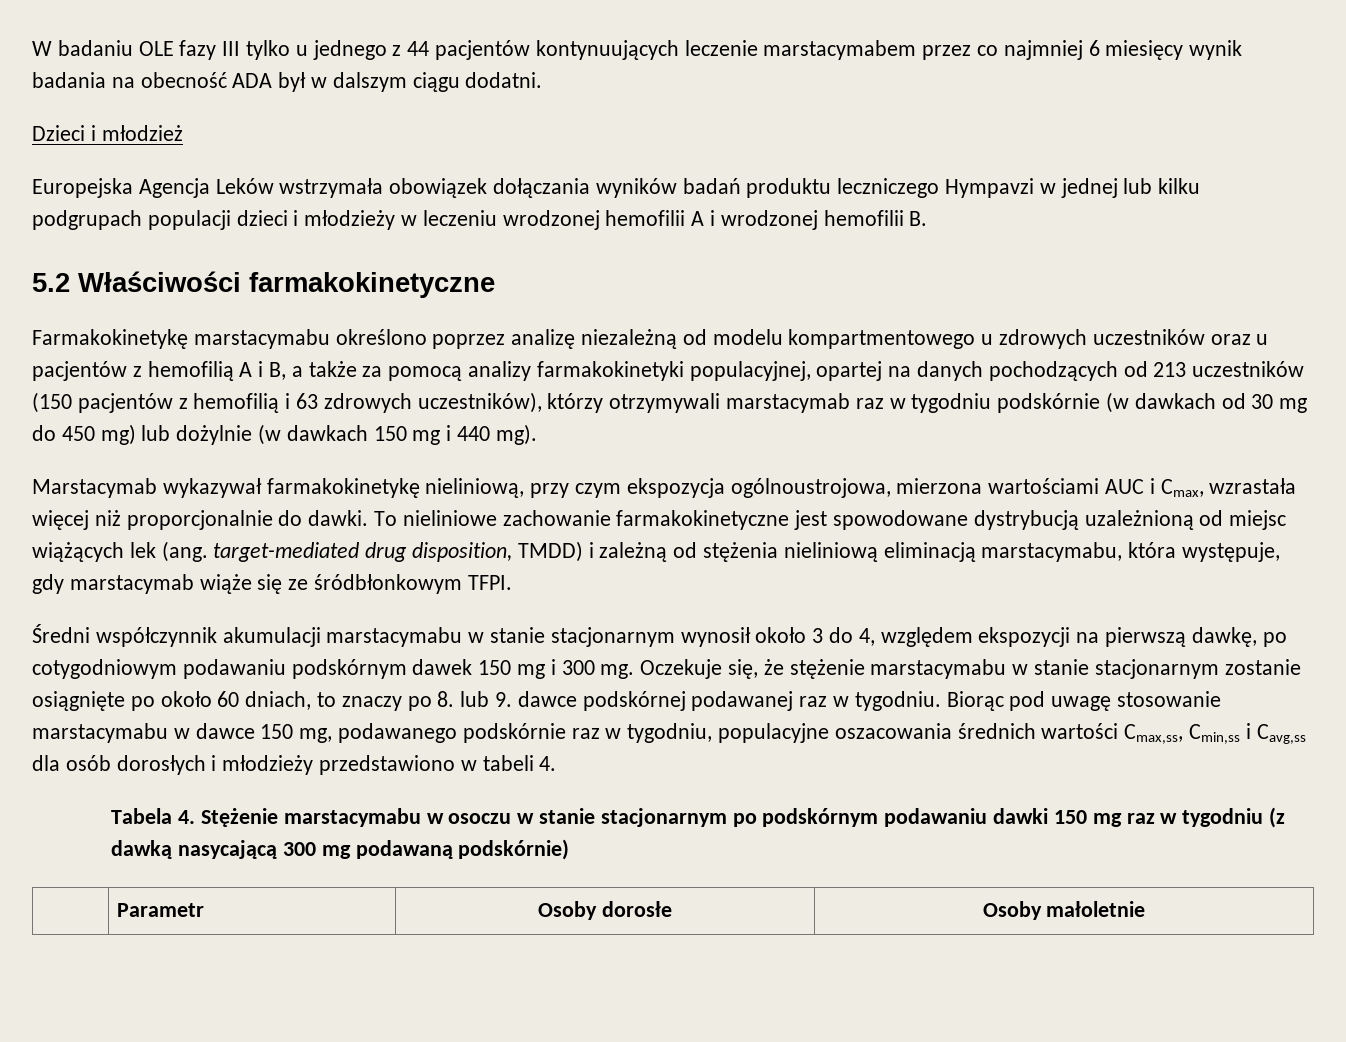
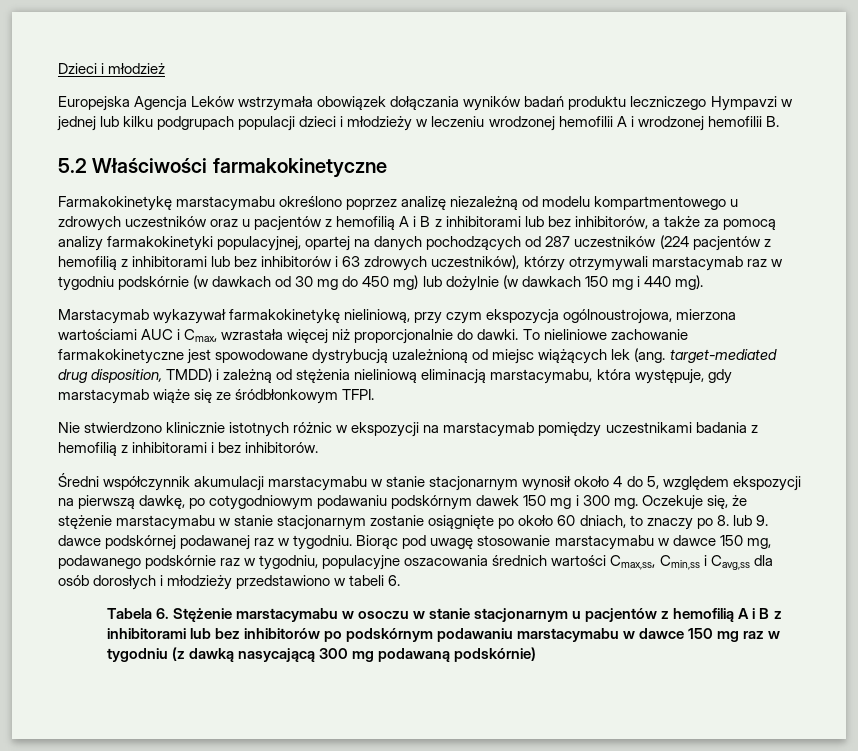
[32,40,1243,60] [32,72,543,92] W badaniu OLE fazy III tylko u jednego z 44 pacjentów kontynuujących leczenie marstacymabem przez co najmniej 6 miesięcy wynik badania na obecność ADA był w dalszym ciągu dodatni. // -> (58, 68) none
[269,362,287,380] B, -> [420,216,648,229] B z inhibitorami lub bez inhibitorów,
[1153,361,1305,377] [32,392,280,413] 213 uczestników (150 pacjentów z hemofilią -> [545,235,771,251] [58,256,333,270] 287 uczestników (224 pacjentów z hemofilią z inhibitorami lub bez inhibitorów
(512, 582) none -> [58,422,758,437] [58,442,319,456] // Nie stwierdzono klinicznie istotnych różnic w ekspozycji na marstacymab pomiędzy uczestnikami badania z hemofilią z inhibitorami i bez inhibitorów.
[812,627,875,646] 3 do 4, -> [613,476,659,489] 4 do 5,
[539,756,557,771] 4. -> [388,575,401,586] 6.
[178,810,196,824] 4. -> [155,608,169,619] 6.
[732,808,1049,827] po podskórnym podawaniu dawki -> [572,608,782,622] [106,628,685,642] u pacjentów z hemofilią A i B z inhibitorami lub bez inhibitorów po podskórnym podawaniu marstacymabu w dawce
[116,903,204,917] [538,901,672,920] [982,901,1146,920] // | Parametr | Osoby dorosłe | Osoby małoletnie -> (537, 654) none

